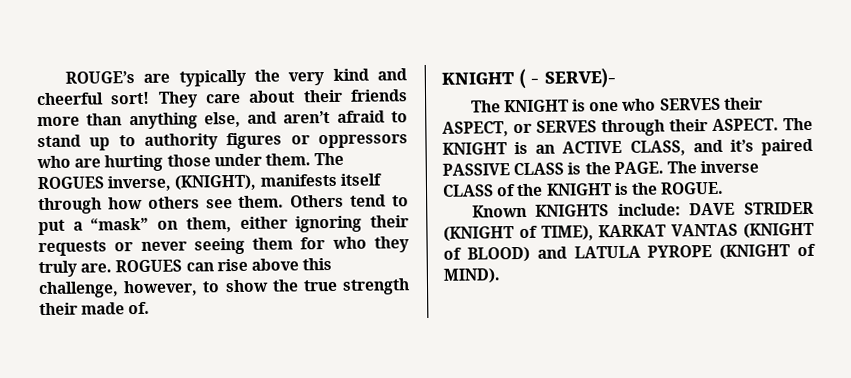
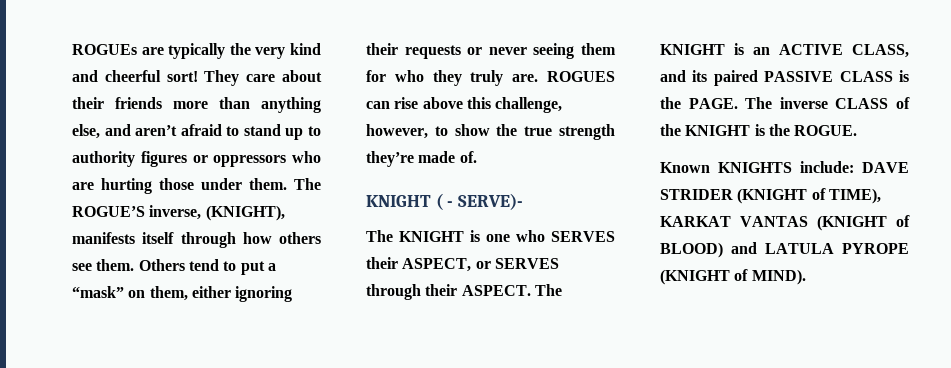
[64,71,135,84] ROUGE’s -> [72,44,137,55] ROGUEs
[37,176,104,190] ROGUES -> [72,206,145,217] ROGUE’S
[39,302,78,316] their -> [366,151,414,167] they’re
[729,139,754,152] it’s -> [692,70,708,82] its

